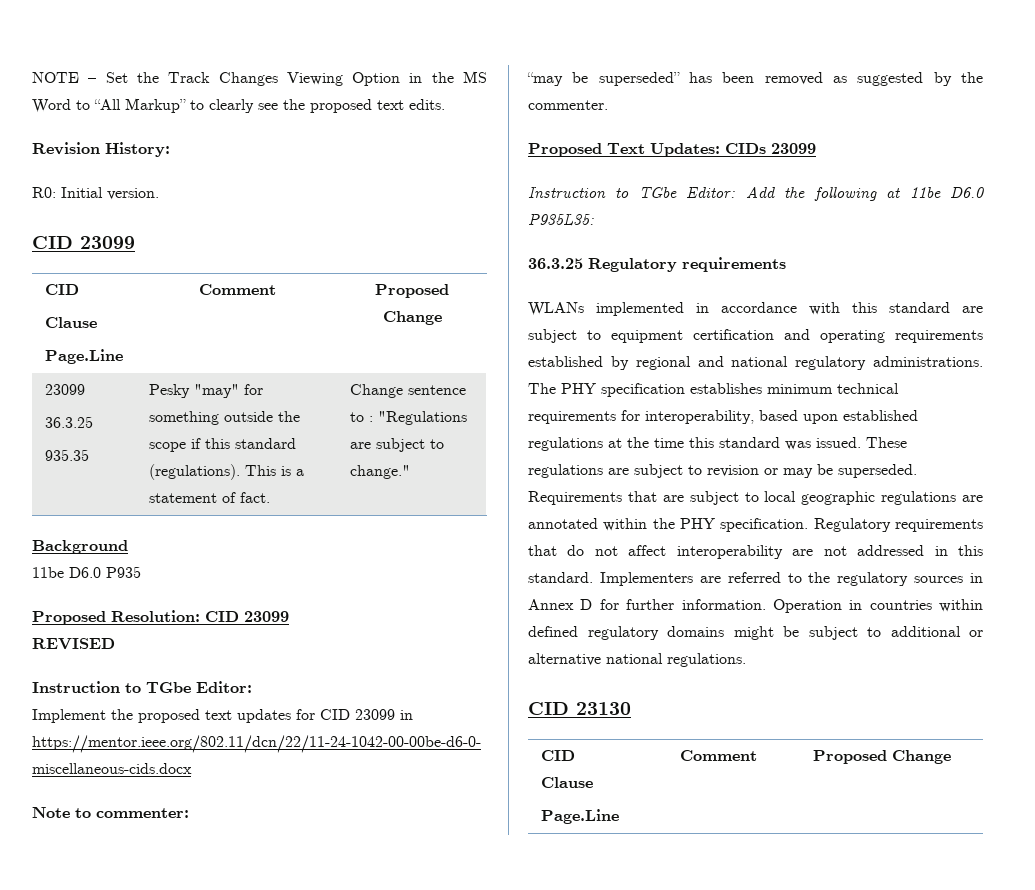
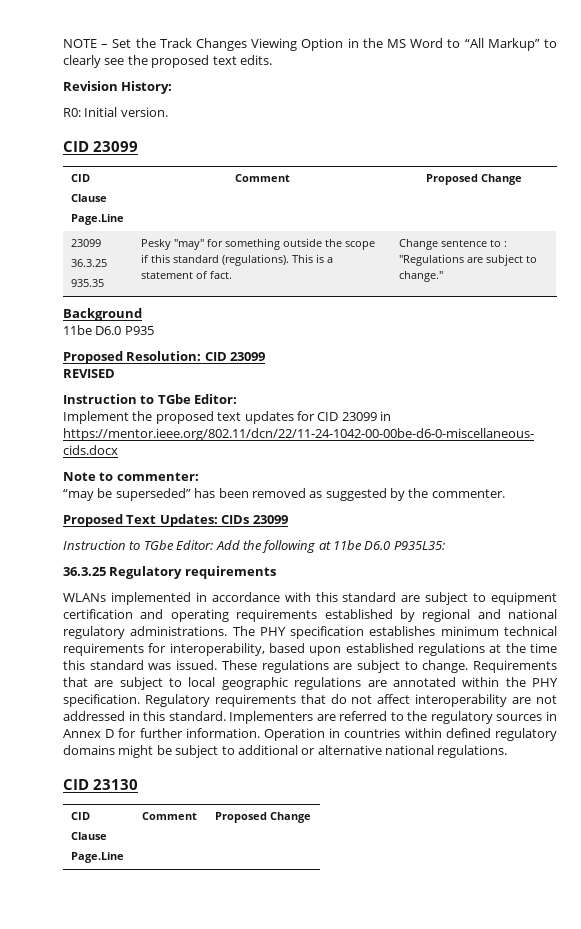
[707,464,917,478] revision or may be superseded. -> [422,660,469,673] change.

